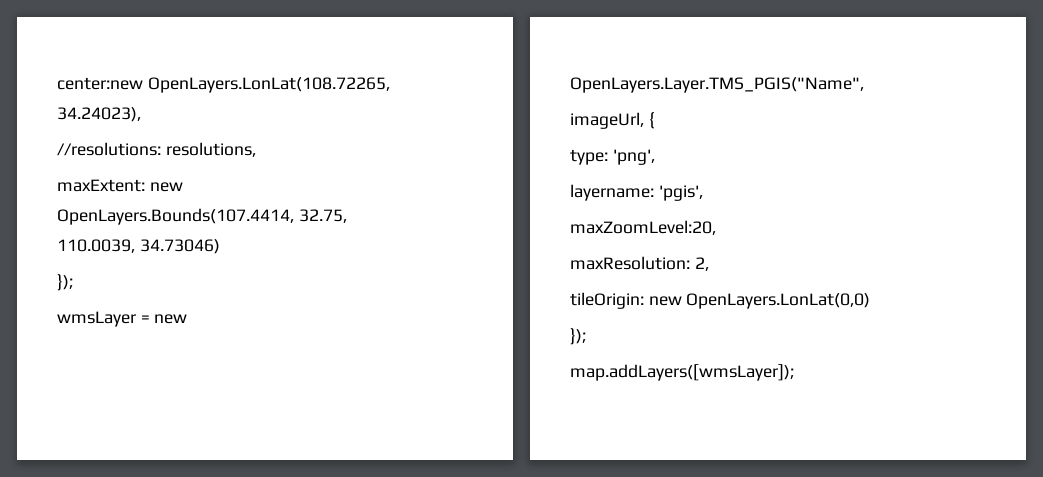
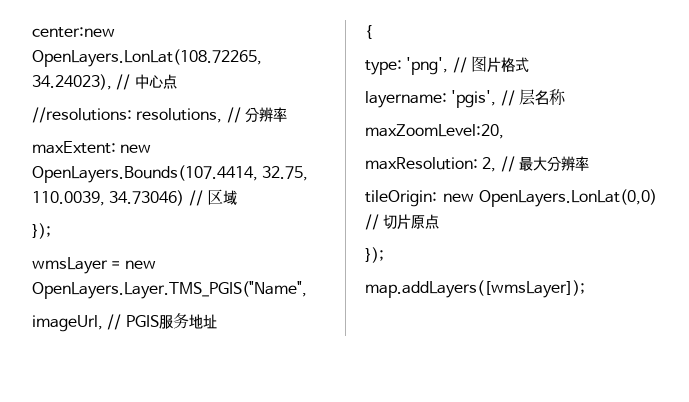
(141, 114) none -> [116,74,177,90] // 中心点
(256, 149) none -> [226,107,287,123] // 分辨率
(220, 246) none -> [188,189,237,206] // 区域
(644, 120) none -> [107,313,217,330] // PGIS服务地址 //
(655, 157) none -> [452,56,529,73] // 图片格式
(703, 193) none -> [500,89,566,106] // 层名称
(709, 264) none -> [500,156,589,172] // 最大分辨率
(871, 301) none -> [365,214,440,230] // 切片原点

